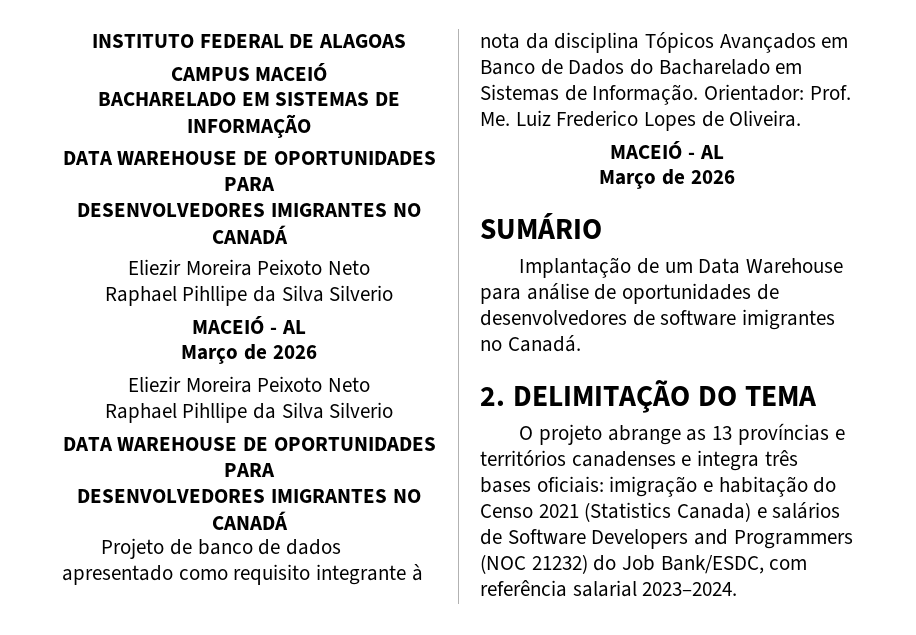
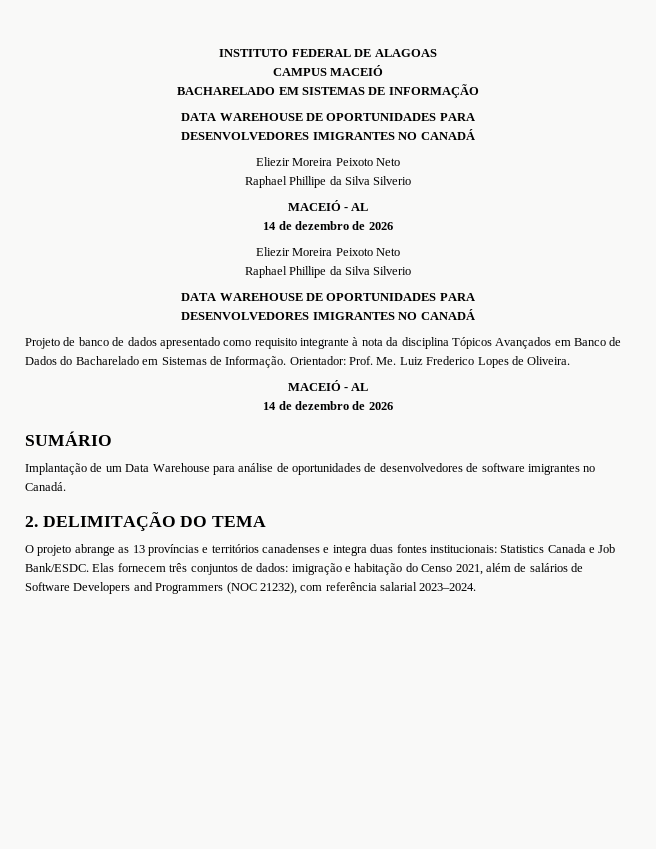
[182,285,248,306] Pihllipe -> [289,176,327,188] Phillipe
[181,345,239,364] Março -> [263,221,349,230] 14 de dezembro
[182,402,248,423] Pihllipe -> [289,266,327,278] Phillipe
[599,170,657,189] Março -> [263,401,349,410] 14 de dezembro
[764,450,798,466] [480,476,604,493] três bases oficiais: -> [370,544,616,553] [25,563,289,575] duas fontes institucionais: Statistics Canada e Job Bank/ESDC. Elas fornecem três conjuntos de dados:
[538,502,767,522] 2021 (Statistics Canada) e -> [455,563,527,575] 2021, além de
[531,554,764,574] 21232) do Job Bank/ESDC, -> [259,582,297,594] 21232),

